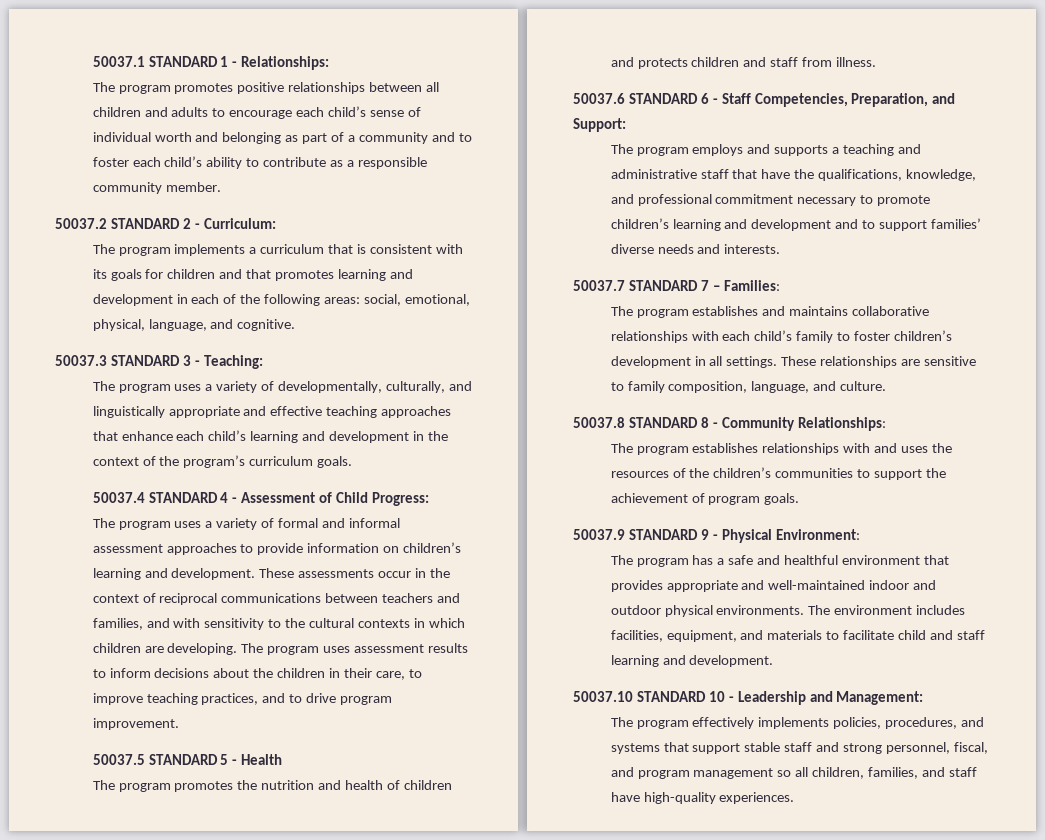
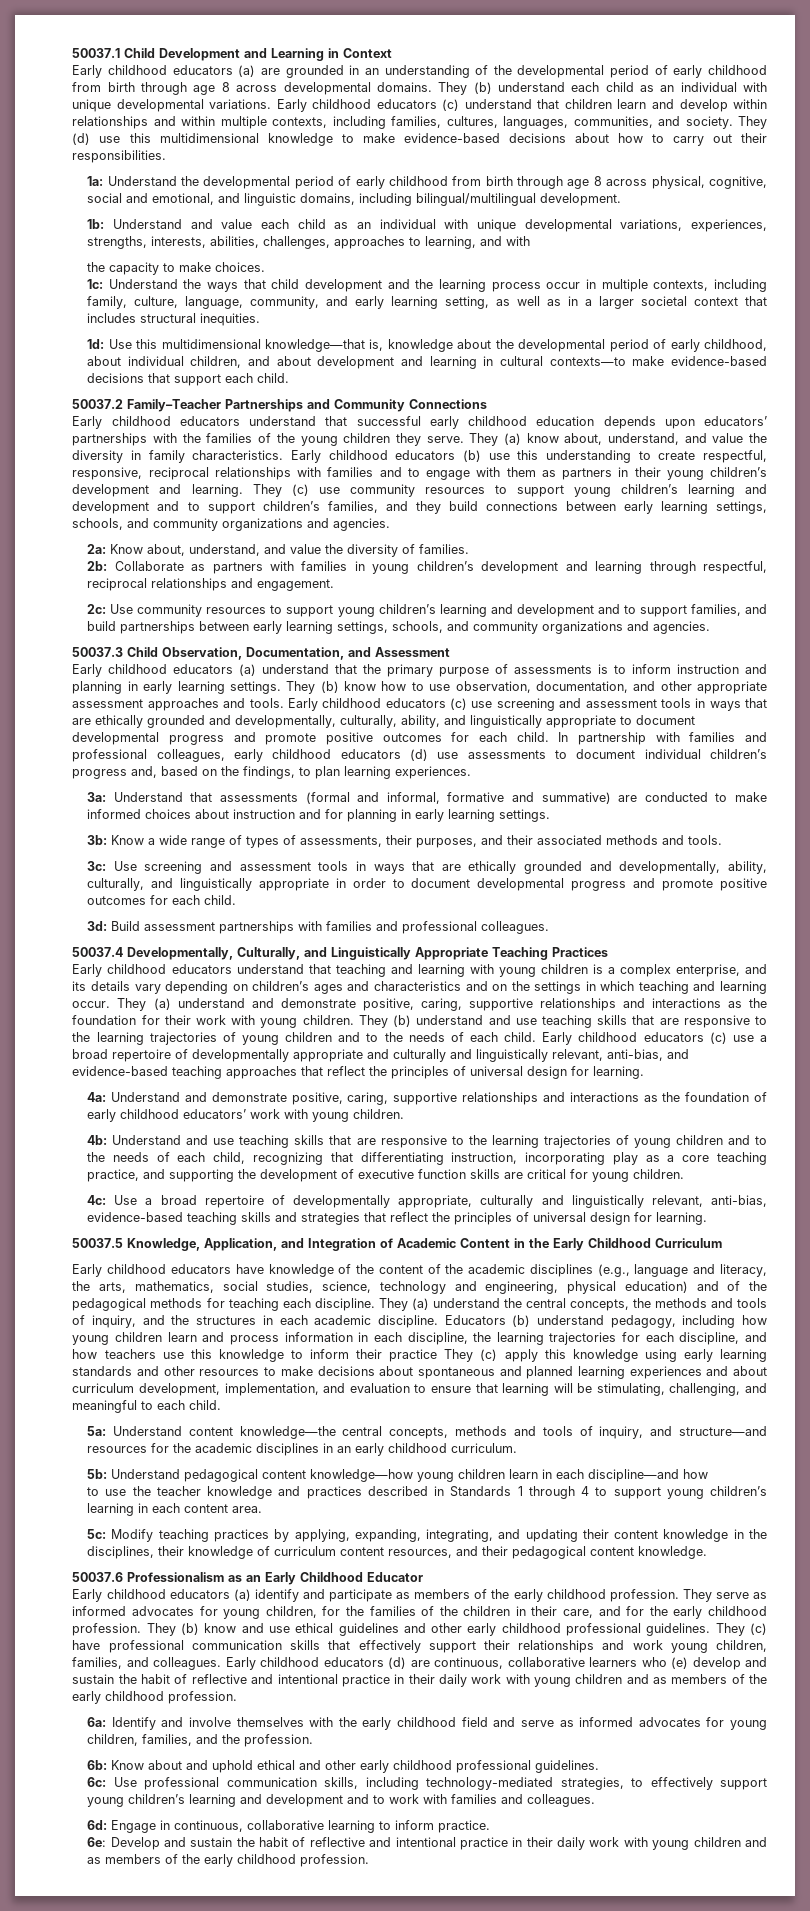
[148,56,330,70] [92,82,440,94] [92,106,421,119] [92,132,472,144] [92,156,427,169] [92,182,221,194] [55,218,276,229] [92,244,463,256] [92,269,413,281] [92,294,470,306] [92,319,296,331] [55,355,263,369] [92,381,472,393] [92,406,452,418] [92,430,448,443] [92,455,353,468] [92,492,430,506] [92,518,400,530] [92,542,462,555] [92,568,451,580] [92,593,461,605] [92,618,465,630] [92,643,469,655] [92,668,422,680] [92,693,393,705] [92,718,179,730] [92,754,283,765] [92,780,452,792] [610,57,877,69] [573,93,956,107] [573,118,626,132] [610,144,922,156] [610,169,977,181] [610,194,931,206] [610,218,982,231] [610,244,781,254] [573,280,780,291] [610,306,930,318] [610,330,953,343] [610,356,977,368] [610,381,887,393] [573,417,886,431] [610,443,953,455] [610,467,947,480] [610,493,800,505] [573,529,860,543] [610,555,949,567] [610,580,937,592] [610,605,966,617] [610,630,985,642] [610,655,774,667] [573,691,924,705] [610,717,985,729] [610,742,988,754] [610,767,977,779] [610,792,795,804] STANDARD 1 - Relationships: // The program promotes positive relationships between all children and adults to encourage each child’s sense of individual worth and belonging as part of a community and to foster each child’s ability to contribute as a responsible community member. // 50037.2 STANDARD 2 - Curriculum: // The program implements a curriculum that is consistent with its goals for children and that promotes learning and development in each of the following areas: social, emotional, physical, language, and cognitive. // 50037.3 STANDARD 3 - Teaching: // The program uses a variety of developmentally, culturally, and linguistically appropriate and effective teaching approaches that enhance each child’s learning and development in the context of the program’s curriculum goals. // 50037.4 STANDARD 4 - Assessment of Child Progress: // The program uses a variety of formal and informal assessment approaches to provide information on children’s learning and development. These assessments occur in the context of reciprocal communications between teachers and families, and with sensitivity to the cultural contexts in which children are developing. The program uses assessment results to inform decisions about the children in their care, to improve teaching practices, and to drive program improvement. // 50037.5 STANDARD 5 - Health // The program promotes the nutrition and health of children and protects children and staff from illness. // 50037.6 STANDARD 6 - Staff Competencies, Preparation, and Support: // The program employs and supports a teaching and administrative staff that have the qualifications, knowledge, and professional commitment necessary to promote children’s learning and development and to support families’ diverse needs and interests. // 50037.7 STANDARD 7 – Families: // The program establishes and maintains collaborative relationships with each child’s family to foster children’s development in all settings. These relationships are sensitive to family composition, language, and culture. // 50037.8 STANDARD 8 - Community Relationships: // The program establishes relationships with and uses the resources of the children’s communities to support the achievement of program goals. // 50037.9 STANDARD 9 - Physical Environment: // The program has a safe and healthful environment that provides appropriate and well-maintained indoor and outdoor physical environments. The environment includes facilities, equipment, and materials to facilitate child and staff learning and development. // 50037.10 STANDARD 10 - Leadership and Management: // The program effectively implements policies, procedures, and systems that support stable staff and strong personnel, fiscal, and program management so all children, families, and staff have high-quality experiences. -> [124,48,393,61] [72,65,767,78] [72,82,768,95] [72,99,767,112] [72,116,767,129] [72,133,768,146] [72,150,167,163] [87,176,768,189] [87,193,622,206] [87,219,767,232] [87,236,531,249] [87,262,266,275] [87,279,767,292] [87,296,768,309] [87,313,261,326] [87,339,768,352] [87,356,767,369] [87,373,290,386] [72,399,488,412] [72,416,767,429] [72,433,767,446] [72,450,767,463] [72,467,768,480] [72,484,767,497] [72,501,767,514] [72,518,391,531] [87,544,470,557] [87,561,767,574] [87,578,335,591] [87,604,768,617] [87,621,711,634] [72,647,451,660] [72,664,767,677] [72,681,767,694] [72,698,767,711] [72,715,696,728] [72,732,767,745] [72,749,767,762] [72,766,472,779] [87,792,767,804] [87,809,551,822] [87,835,723,848] [87,861,768,874] [87,878,767,891] [87,895,237,905] [87,921,550,934] [72,947,609,960] [72,964,767,977] [72,981,768,994] [72,998,767,1011] [72,1015,767,1028] [72,1032,767,1045] [72,1049,690,1062] [72,1066,645,1079] [87,1092,768,1105] [87,1109,405,1122] [87,1135,767,1148] [87,1152,768,1165] [87,1169,685,1182] [87,1195,767,1208] [87,1212,708,1225] [72,1238,723,1251] [72,1264,767,1277] [72,1281,768,1294] [72,1298,767,1311] [72,1315,767,1328] [72,1332,767,1345] [72,1349,767,1362] [72,1366,767,1379] [72,1383,767,1396] [72,1400,222,1413] [87,1426,767,1439] [87,1443,518,1456] [87,1469,709,1482] [87,1486,768,1499] [87,1503,263,1516] [87,1529,768,1542] [87,1546,708,1559] [72,1572,424,1585] [72,1589,767,1602] [72,1606,767,1619] [72,1623,767,1636] [72,1640,767,1653] [72,1657,767,1670] [72,1674,767,1687] [72,1691,238,1704] [87,1717,768,1730] [87,1734,314,1747] [87,1760,600,1773] [87,1777,767,1790] [87,1794,596,1807] [87,1820,491,1833] [87,1837,767,1850] [87,1854,370,1867] Child Development and Learning in Context // Early childhood educators (a) are grounded in an understanding of the developmental period of early childhood from birth through age 8 across developmental domains. They (b) understand each child as an individual with unique developmental variations. Early childhood educators (c) understand that children learn and develop within relationships and within multiple contexts, including families, cultures, languages, communities, and society. They (d) use this multidimensional knowledge to make evidence-based decisions about how to carry out their responsibilities. // 1a: Understand the developmental period of early childhood from birth through age 8 across physical, cognitive, social and emotional, and linguistic domains, including bilingual/multilingual development. // 1b: Understand and value each child as an individual with unique developmental variations, experiences, strengths, interests, abilities, challenges, approaches to learning, and with // the capacity to make choices. // 1c: Understand the ways that child development and the learning process occur in multiple contexts, including family, culture, language, community, and early learning setting, as well as in a larger societal context that includes structural inequities. // 1d: Use this multidimensional knowledge—that is, knowledge about the developmental period of early childhood, about individual children, and about development and learning in cultural contexts—to make evidence-based decisions that support each child. // 50037.2 Family–Teacher Partnerships and Community Connections // Early childhood educators understand that successful early childhood education depends upon educators’ partnerships with the families of the young children they serve. They (a) know about, understand, and value the diversity in family characteristics. Early childhood educators (b) use this understanding to create respectful, responsive, reciprocal relationships with families and to engage with them as partners in their young children’s development and learning. They (c) use community resources to support young children’s learning and development and to support children’s families, and they build connections between early learning settings, schools, and community organizations and agencies. // 2a: Know about, understand, and value the diversity of families. // 2b: Collaborate as partners with families in young children’s development and learning through respectful, reciprocal relationships and engagement. // 2c: Use community resources to support young children’s learning and development and to support families, and build partnerships between early learning settings, schools, and community organizations and agencies. // 50037.3 Child Observation, Documentation, and Assessment // Early childhood educators (a) understand that the primary purpose of assessments is to inform instruction and planning in early learning settings. They (b) know how to use observation, documentation, and other appropriate assessment approaches and tools. Early childhood educators (c) use screening and assessment tools in ways that are ethically grounded and developmentally, culturally, ability, and linguistically appropriate to document developmental progress and promote positive outcomes for each child. In partnership with families and professional colleagues, early childhood educators (d) use assessments to document individual children’s progress and, based on the findings, to plan learning experiences. // 3a: Understand that assessments (formal and informal, formative and summative) are conducted to make informed choices about instruction and for planning in early learning settings. // 3b: Know a wide range of types of assessments, their purposes, and their associated methods and tools. // 3c: Use screening and assessment tools in ways that are ethically grounded and developmentally, ability, culturally, and linguistically appropriate in order to document developmental progress and promote positive outcomes for each child. // 3d: Build assessment partnerships with families and professional colleagues. // 50037.4 Developmentally, Culturally, and Linguistically Appropriate Teaching Practices // Early childhood educators understand that teaching and learning with young children is a complex enterprise, and its details vary depending on children’s ages and characteristics and on the settings in which teaching and learning occur. They (a) understand and demonstrate positive, caring, supportive relationships and interactions as the foundation for their work with young children. They (b) understand and use teaching skills that are responsive to the learning trajectories of young children and to the needs of each child. Early childhood educators (c) use a broad repertoire of developmentally appropriate and culturally and linguistically relevant, anti-bias, and evidence-based teaching approaches that reflect the principles of universal design for learning. // 4a: Understand and demonstrate positive, caring, supportive relationships and interactions as the foundation of early childhood educators’ work with young children. // 4b: Understand and use teaching skills that are responsive to the learning trajectories of young children and to the needs of each child, recognizing that differentiating instruction, incorporating play as a core teaching practice, and supporting the development of executive function skills are critical for young children. // 4c: Use a broad repertoire of developmentally appropriate, culturally and linguistically relevant, anti-bias, evidence-based teaching skills and strategies that reflect the principles of universal design for learning. // 50037.5 Knowledge, Application, and Integration of Academic Content in the Early Childhood Curriculum // Early childhood educators have knowledge of the content of the academic disciplines (e.g., language and literacy, the arts, mathematics, social studies, science, technology and engineering, physical education) and of the pedagogical methods for teaching each discipline. They (a) understand the central concepts, the methods and tools of inquiry, and the structures in each academic discipline. Educators (b) understand pedagogy, including how young children learn and process information in each discipline, the learning trajectories for each discipline, and how teachers use this knowledge to inform their practice They (c) apply this knowledge using early learning standards and other resources to make decisions about spontaneous and planned learning experiences and about curriculum development, implementation, and evaluation to ensure that learning will be stimulating, challenging, and meaningful to each child. // 5a: Understand content knowledge—the central concepts, methods and tools of inquiry, and structure—and resources for the academic disciplines in an early childhood curriculum. // 5b: Understand pedagogical content knowledge—how young children learn in each discipline—and how // to use the teacher knowledge and practices described in Standards 1 through 4 to support young children’s learning in each content area. // 5c: Modify teaching practices by applying, expanding, integrating, and updating their content knowledge in the disciplines, their knowledge of curriculum content resources, and their pedagogical content knowledge. // 50037.6 Professionalism as an Early Childhood Educator // Early childhood educators (a) identify and participate as members of the early childhood profession. They serve as informed advocates for young children, for the families of the children in their care, and for the early childhood profession. They (b) know and use ethical guidelines and other early childhood professional guidelines. They (c) have professional communication skills that effectively support their relationships and work young children, families, and colleagues. Early childhood educators (d) are continuous, collaborative learners who (e) develop and sustain the habit of reflective and intentional practice in their daily work with young children and as members of the early childhood profession. // 6a: Identify and involve themselves with the early childhood field and serve as informed advocates for young children, families, and the profession. // 6b: Know about and uphold ethical and other early childhood professional guidelines. // 6c: Use professional communication skills, including technology-mediated strategies, to effectively support young children’s learning and development and to work with families and colleagues. // 6d: Engage in continuous, collaborative learning to inform practice. // 6e: Develop and sustain the habit of reflective and intentional practice in their daily work with young children and as members of the early childhood profession.

